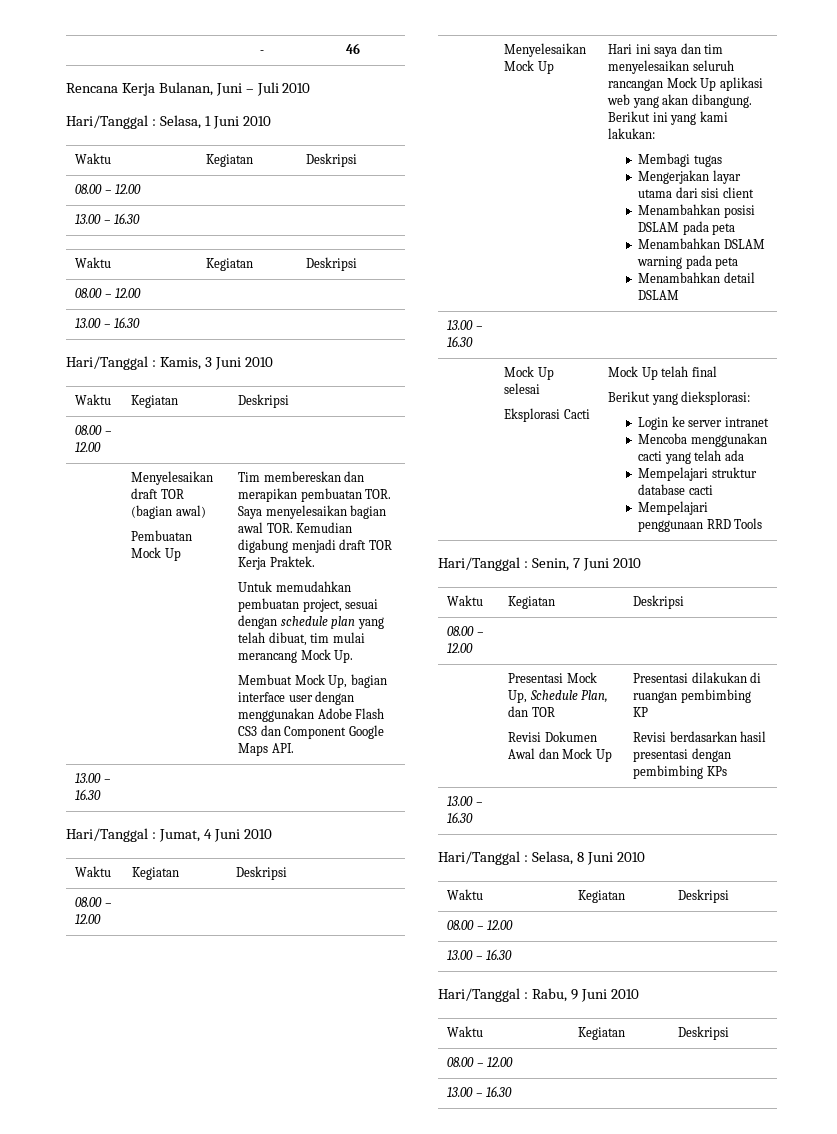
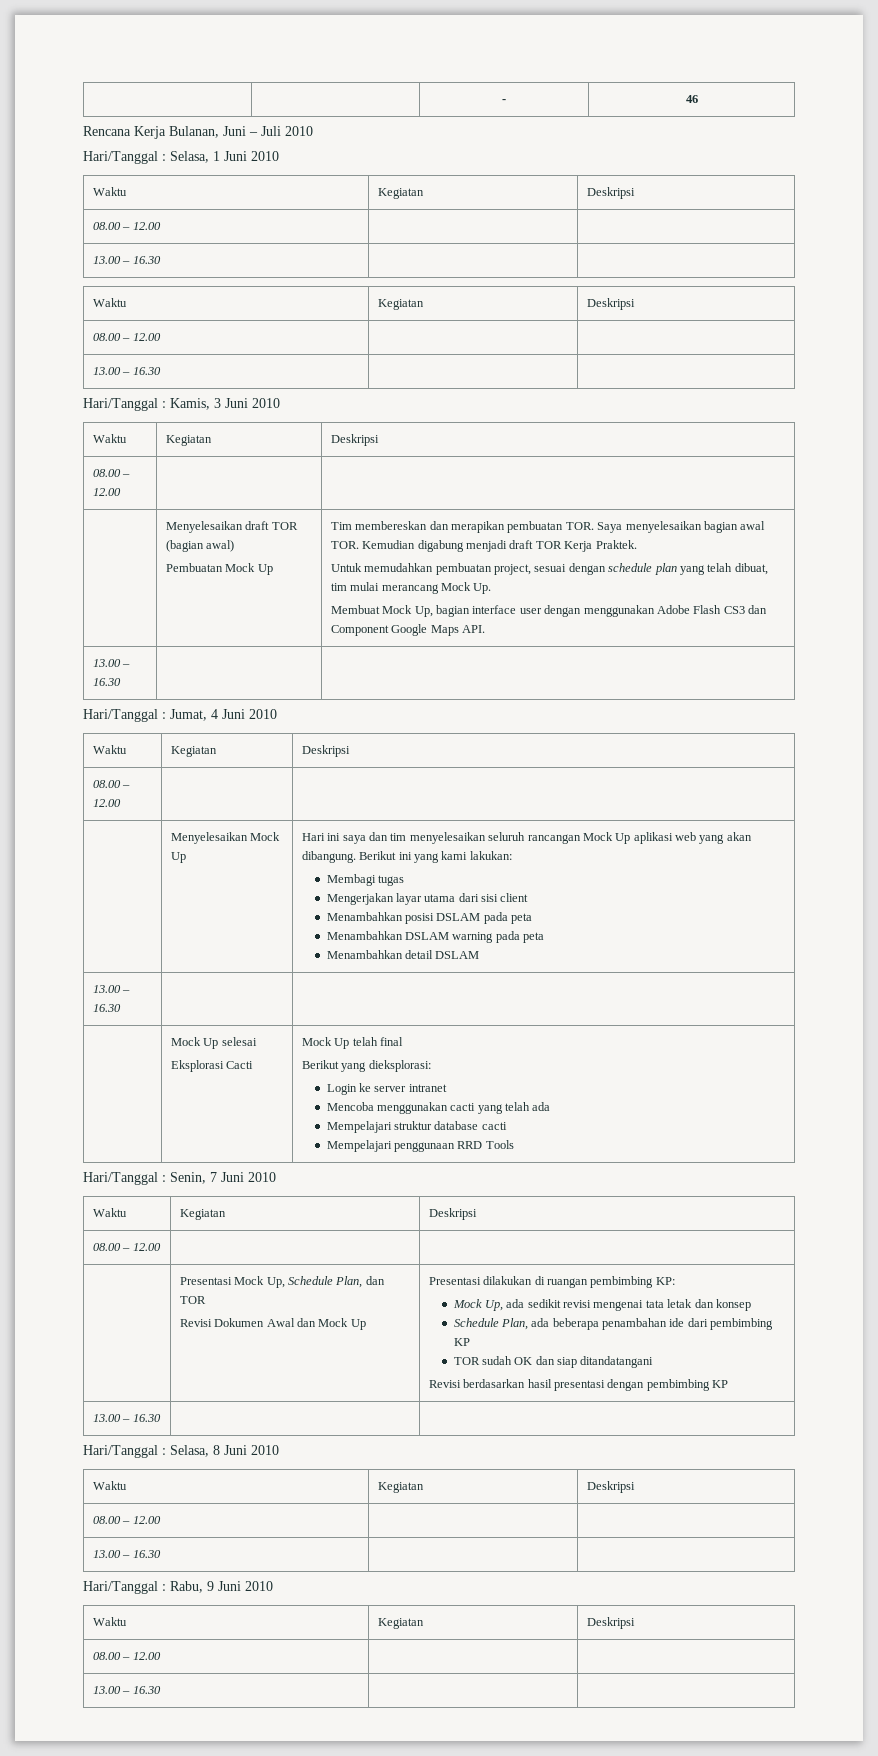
[633,707,649,717] KP -> [655,1277,675,1285] [452,1299,751,1311] [453,1318,774,1330] [453,1338,470,1346] [453,1356,654,1368] KP: // Mock Up, ada sedikit revisi mengenai tata letak dan konsep // Schedule Plan, ada beberapa penambahan ide dari pembimbing KP // TOR sudah OK dan siap ditandatangani
[706,766,727,776] KPs -> [712,1380,729,1388] KP

